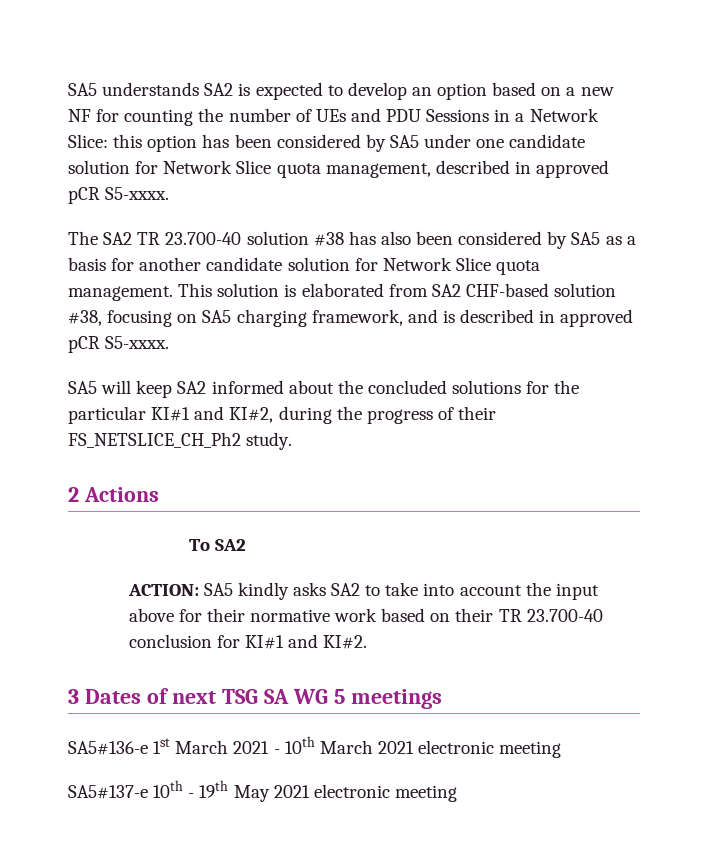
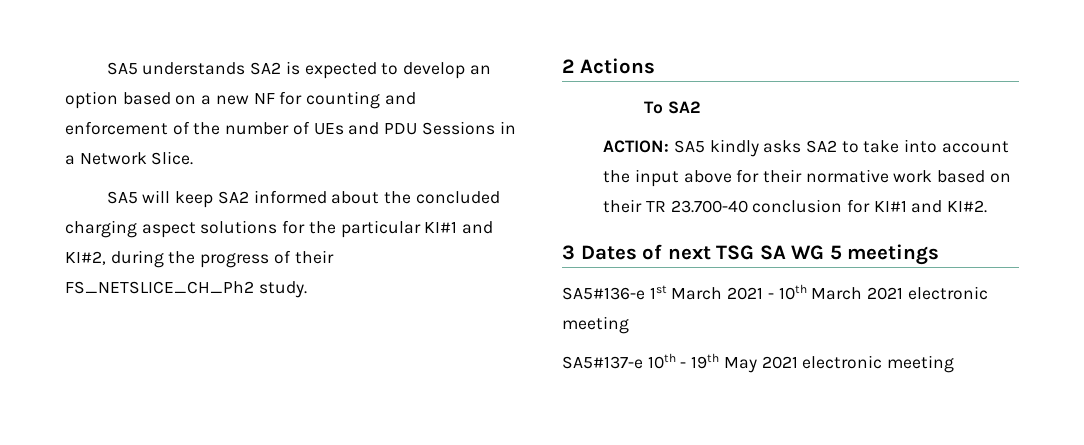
(194, 117) none -> [384,92,416,105] [65,121,190,135] and enforcement of
[68,134,586,152] [68,160,610,178] [68,187,170,204] [68,231,636,249] [68,257,541,275] [68,283,617,301] [68,309,634,327] [68,336,170,353] Slice: this option has been considered by SA5 under one candidate solution for Network Slice quota management, described in approved pCR S5-xxxx. // The SA2 TR 23.700-40 solution #38 has also been considered by SA5 as a basis for another candidate solution for Network Slice quota management. This solution is elaborated from SA2 CHF-based solution #38, focusing on SA5 charging framework, and is described in approved pCR S5-xxxx. -> [151,151,194,165] Slice.
(447, 387) none -> [65,220,196,238] charging aspect

